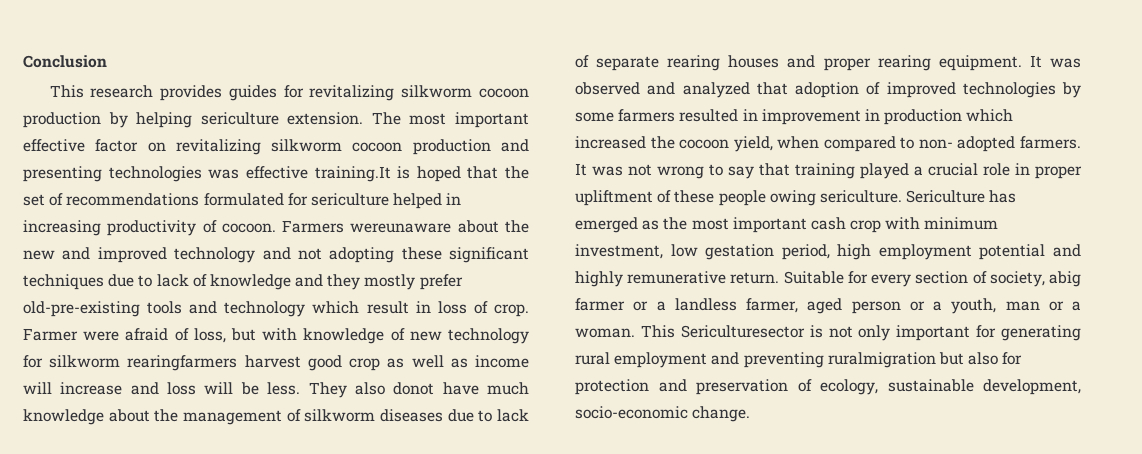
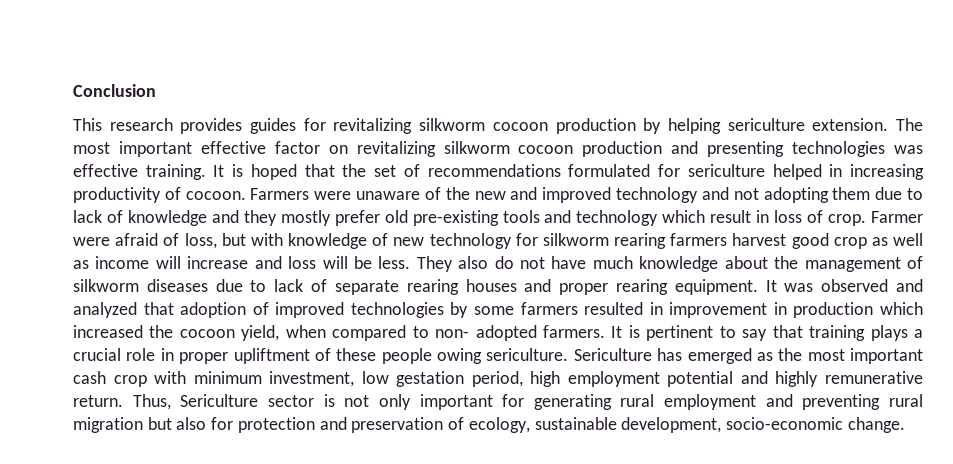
[314,166,391,182] training.It -> [145,164,225,180] training. It
[350,220,499,233] wereunaware about -> [314,187,441,200] were unaware of
[401,247,529,263] [23,274,104,290] these significant techniques -> [832,187,871,200] them
[23,301,140,317] old-pre-existing -> [384,210,499,226] old pre-existing
[127,355,238,371] rearingfarmers -> [614,233,728,249] rearing farmers
[393,382,435,395] donot -> [494,256,546,269] do not
[592,164,704,179] was not wrong -> [628,325,714,341] is pertinent
[860,163,909,179] played -> [870,325,908,341] plays
[783,271,1081,287] [575,298,1081,314] [575,325,805,338] Suitable for every section of society, abig farmer or a landless farmer, aged person or a youth, man or a woman. This Sericulturesector -> [132,394,314,410] Thus, Sericulture sector
[827,352,936,368] ruralmigration -> [889,394,923,407] [73,417,143,433] rural migration

